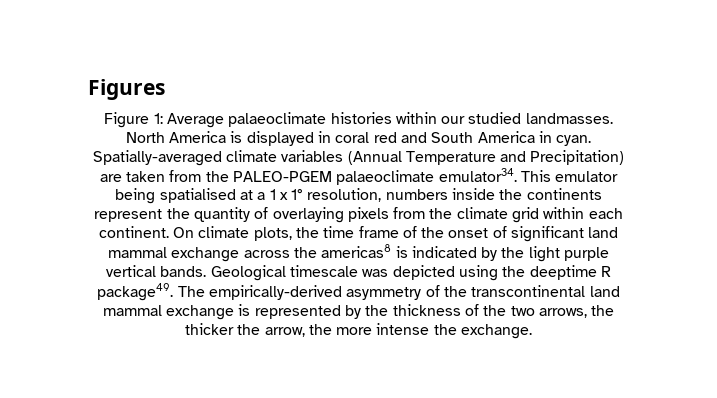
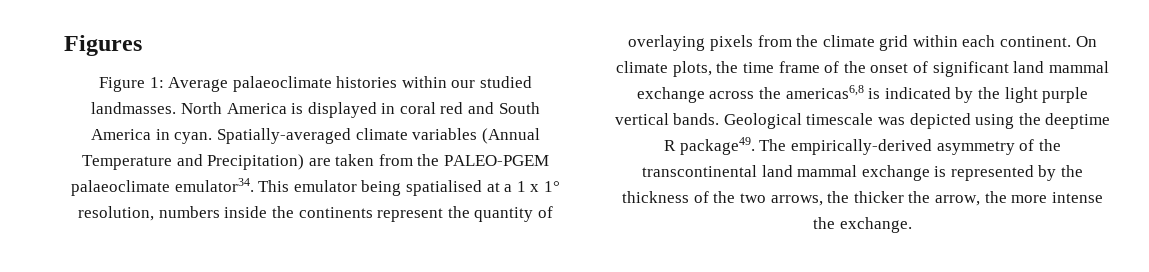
[321,244,392,258] americas8 -> [785,85,864,99] americas6,8

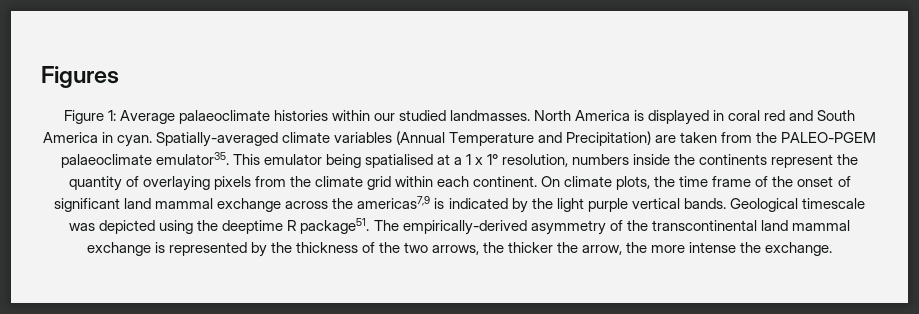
[174,178,254,192] emulator34. -> [155,152,229,165] emulator35.
[785,85,864,99] americas6,8 -> [357,196,431,209] americas7,9
[679,137,755,155] package49. -> [300,218,370,234] package51.

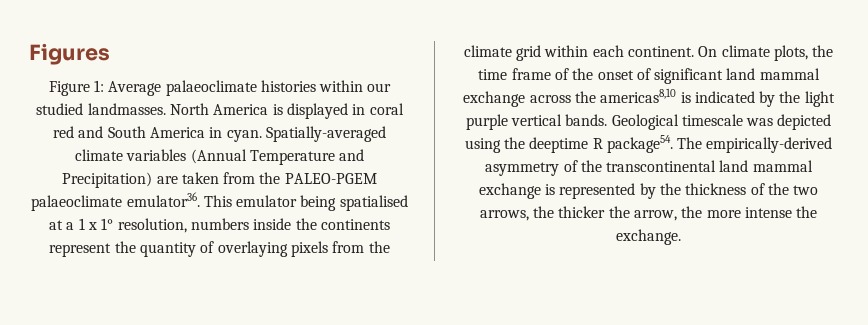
[155,152,229,165] emulator35. -> [126,192,200,207] emulator36.
[357,196,431,209] americas7,9 -> [600,88,677,103] americas8,10
[300,218,370,234] package51. -> [606,135,673,153] package54.

